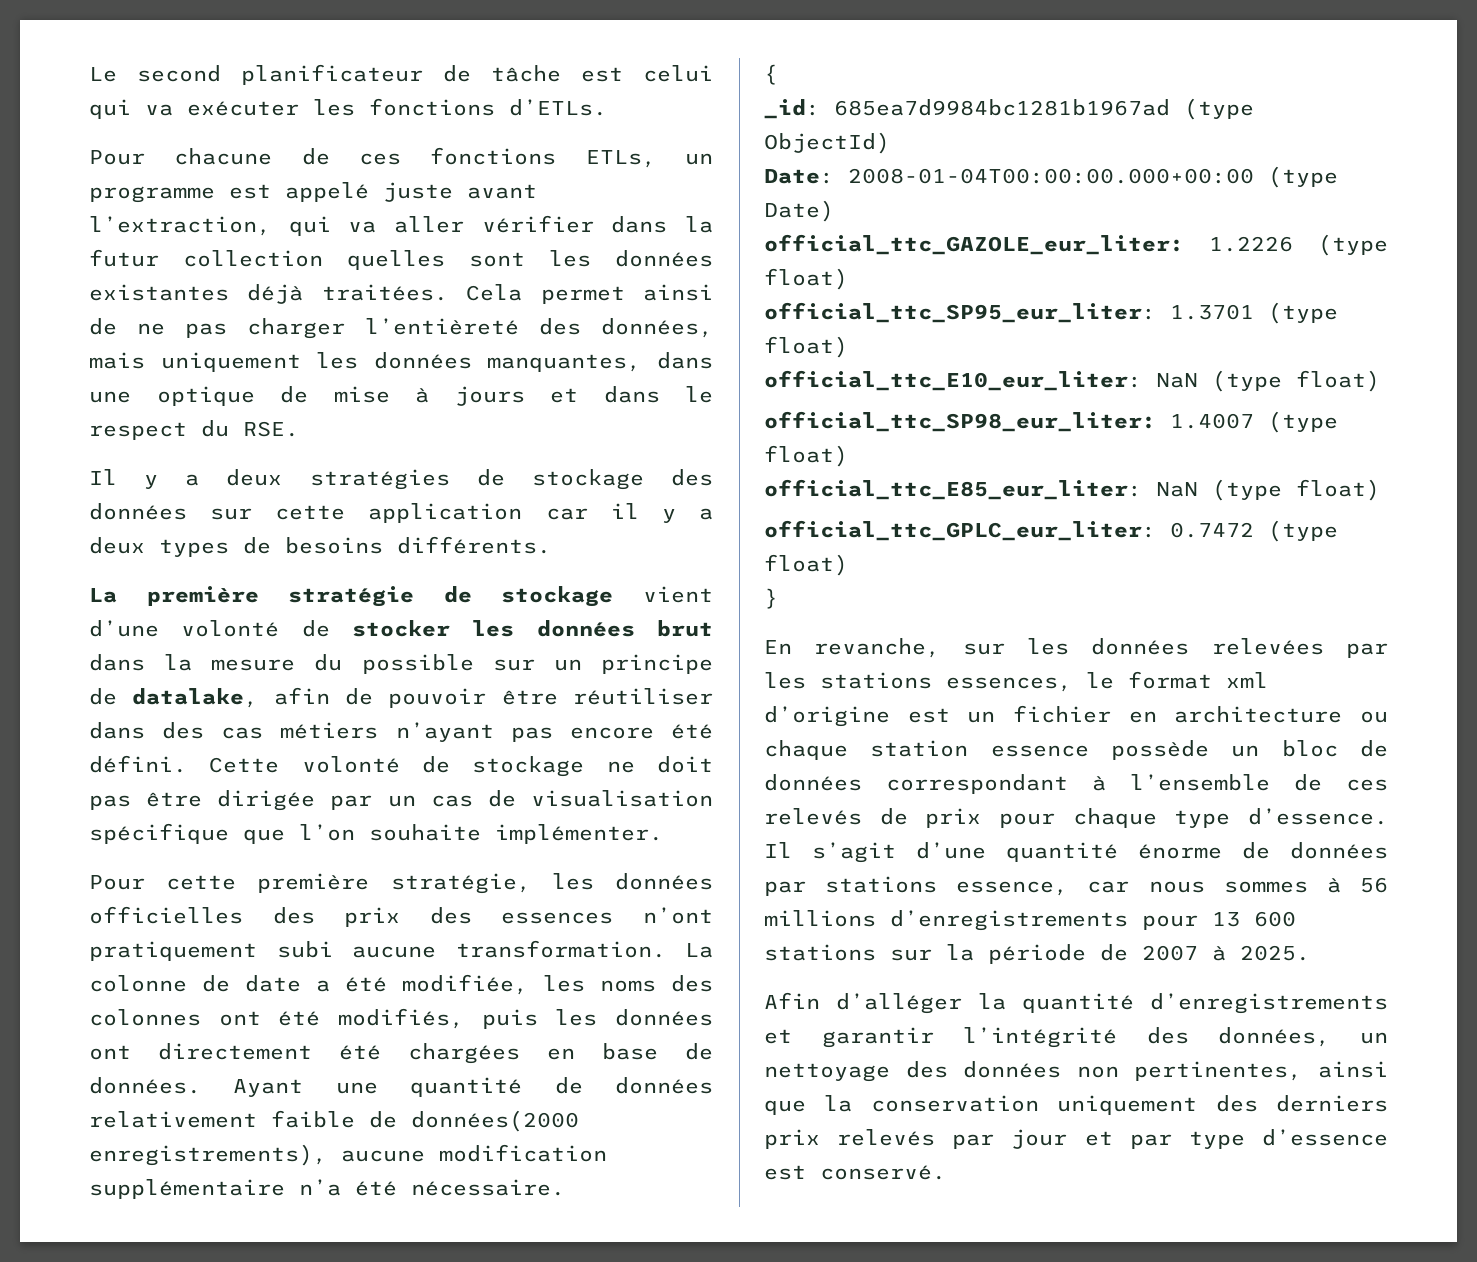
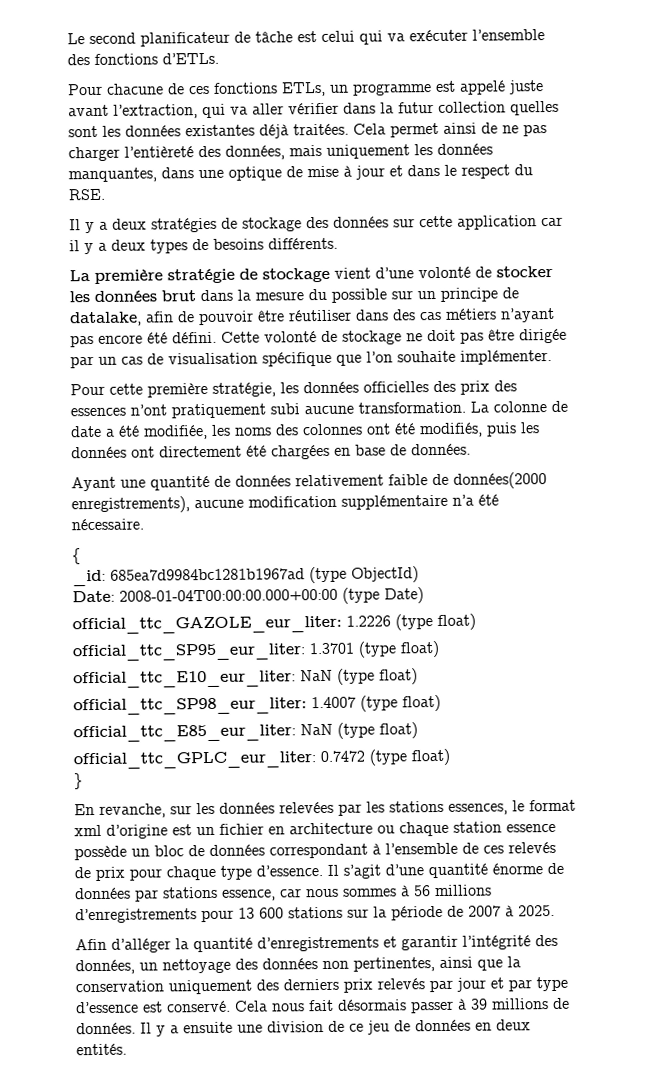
[313,99,355,116] les -> [472,29,545,41] [67,54,90,66] l’ensemble des
[454,386,525,406] jours -> [355,165,385,180] jour
(201, 1085) none -> (471, 449) //
(946, 1172) none -> [235,997,570,1014] [76,1019,531,1037] [76,1043,127,1056] Cela nous fait désormais passer à 39 millions de données. Il y a ensuite une division de ce jeu de données en deux entités.

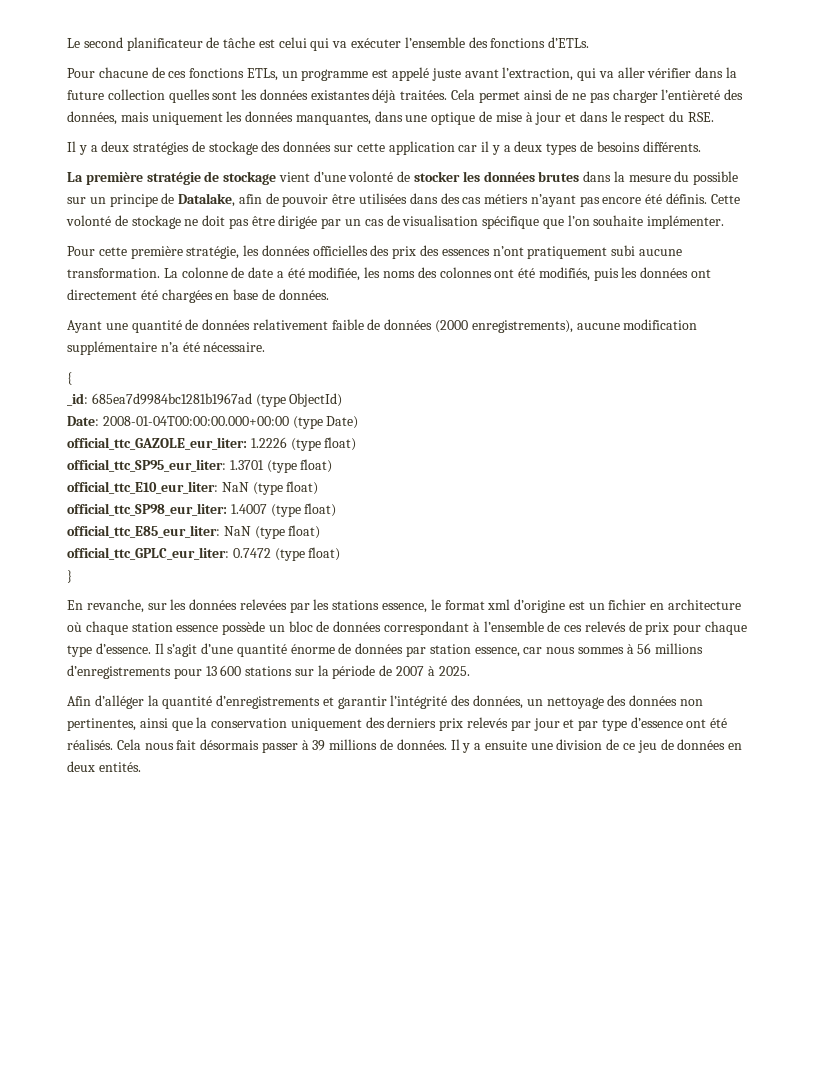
[398,102,434,114] futur -> [67,90,104,100] future
[161,290,196,302] brut -> [538,171,580,182] brutes
[69,311,142,327] datalake, -> [178,193,236,207] Datalake,
[288,309,352,322] réutiliser -> [359,193,408,204] utilisées
[172,331,217,344] défini. -> [666,193,708,204] définis.
[453,472,547,489] données(2000 -> [384,319,469,333] données (2000
[448,803,508,815] essences, -> [382,603,428,613] essence,
[377,825,395,834] ou -> [67,622,82,632] où
[163,886,218,899] stations -> [429,644,471,654] station
[143,1000,231,1013] est conservé. -> [686,718,728,728] [67,739,113,750] ont été réalisés.

